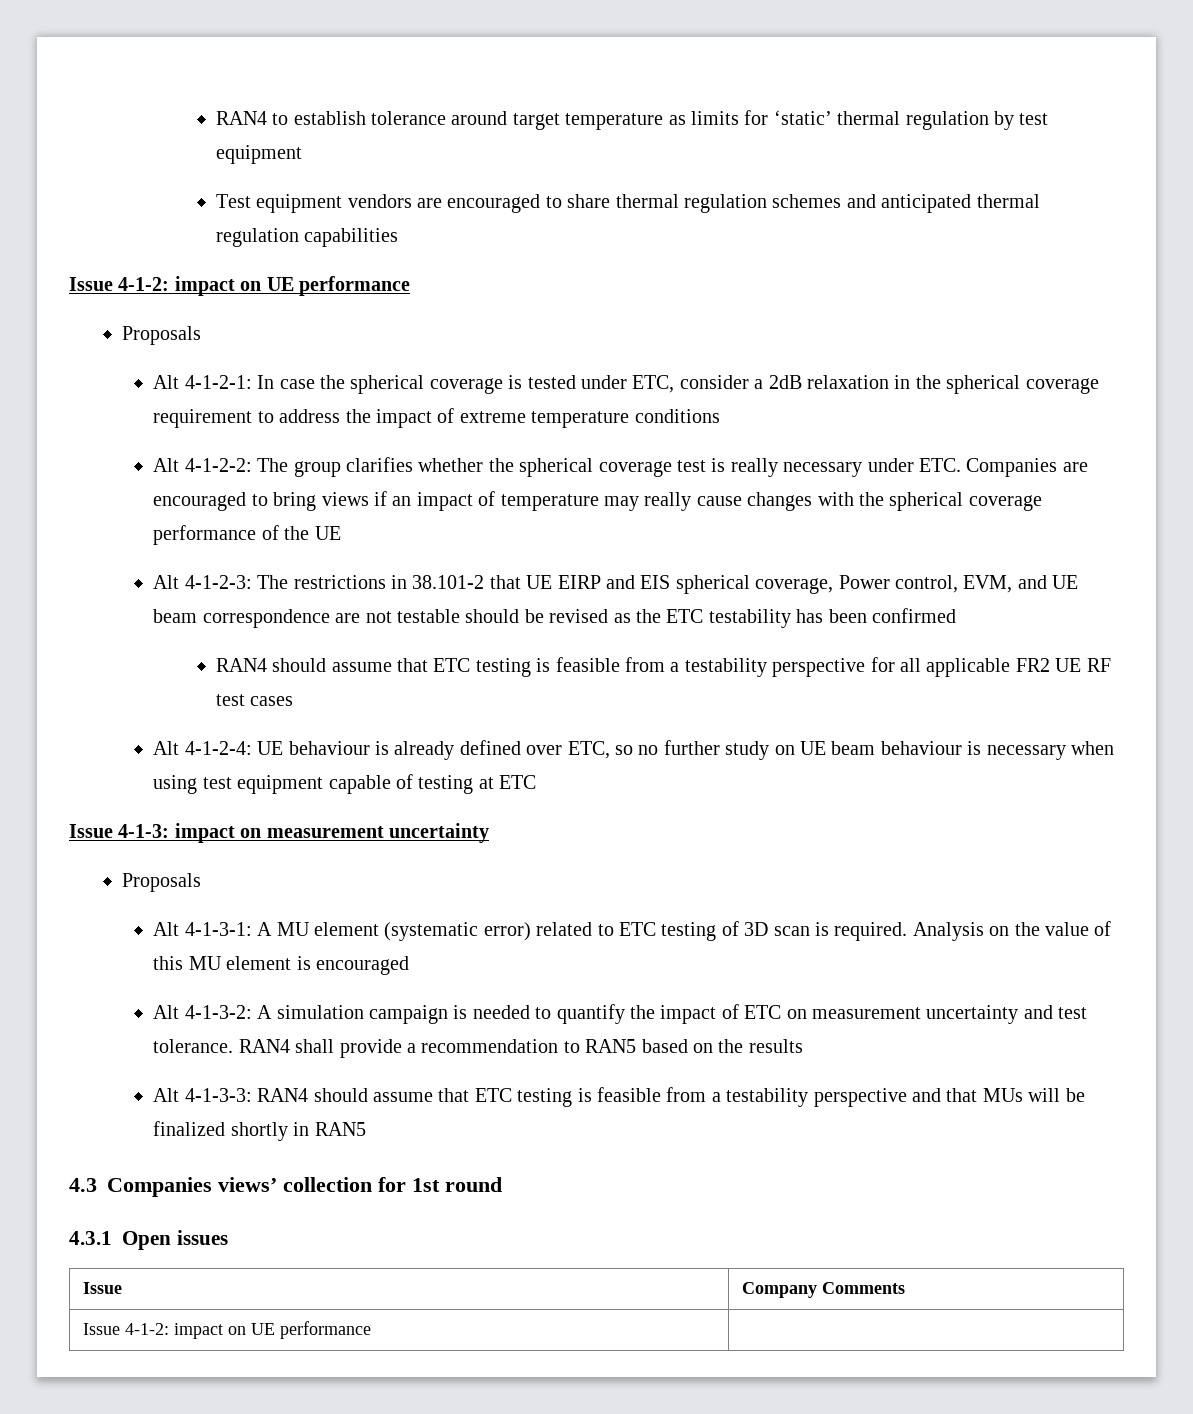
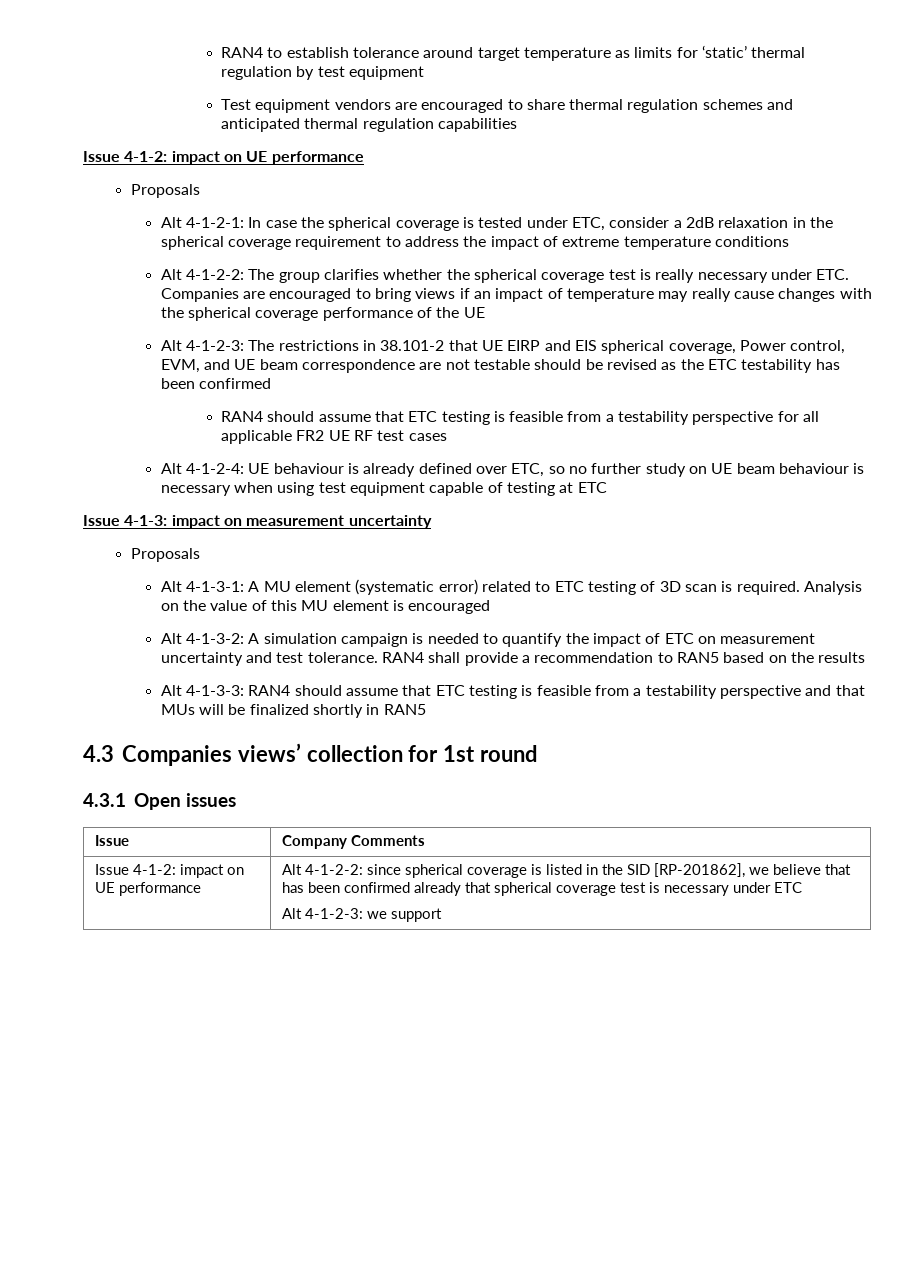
(371, 1330) none -> [282,863,852,878] [282,882,803,896] [282,908,443,922] Alt 4-1-2-2: since spherical coverage is listed in the SID [RP-201862], we believe that has been confirmed already that spherical coverage test is necessary under ETC // Alt 4-1-2-3: we support

